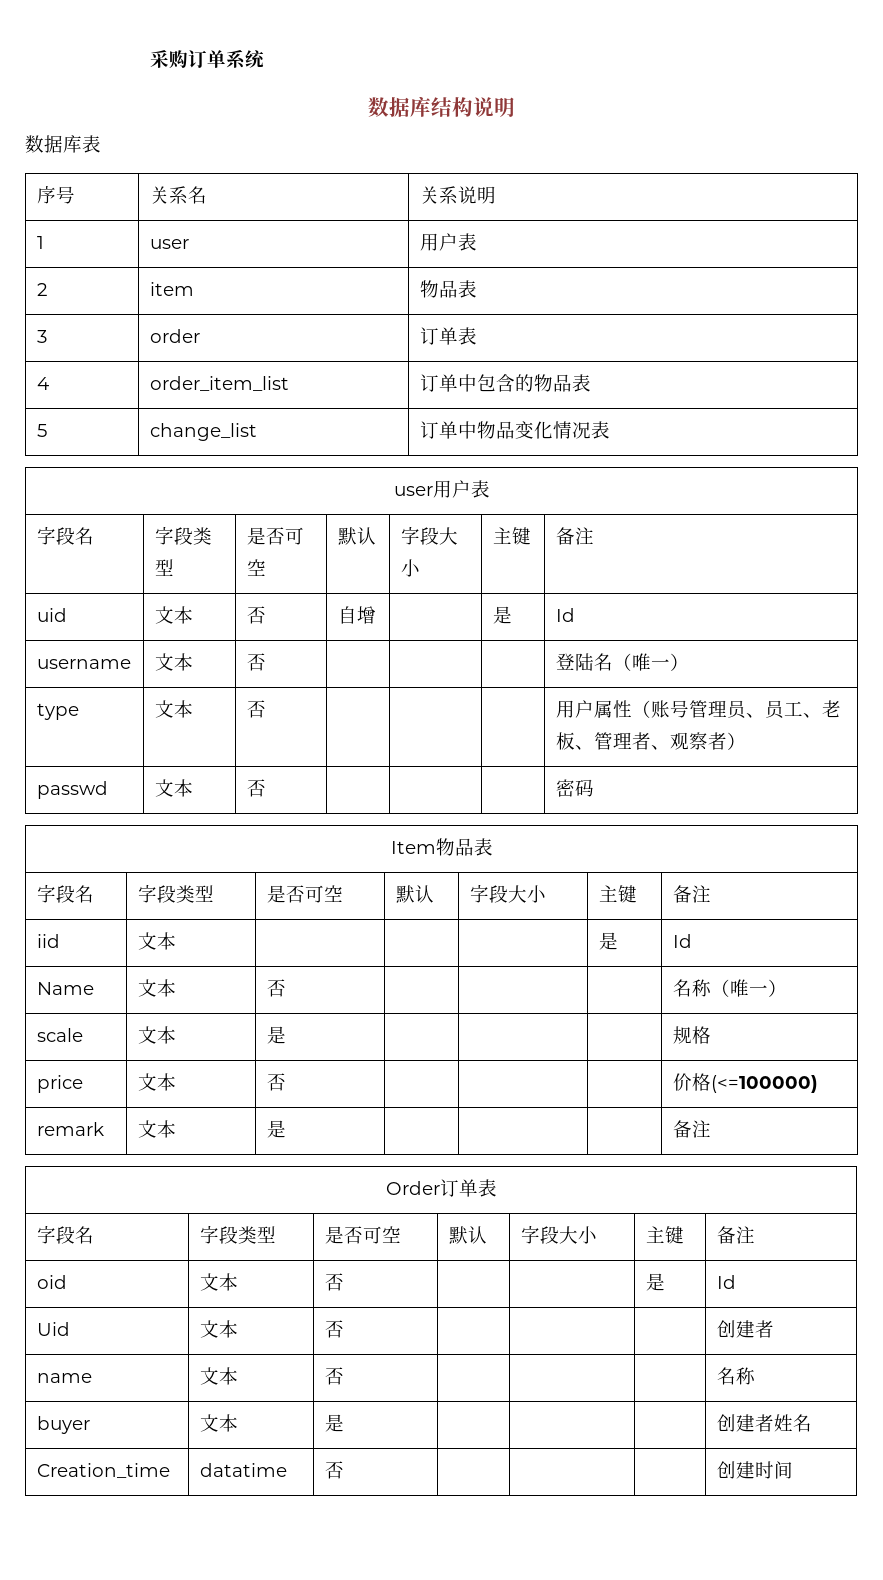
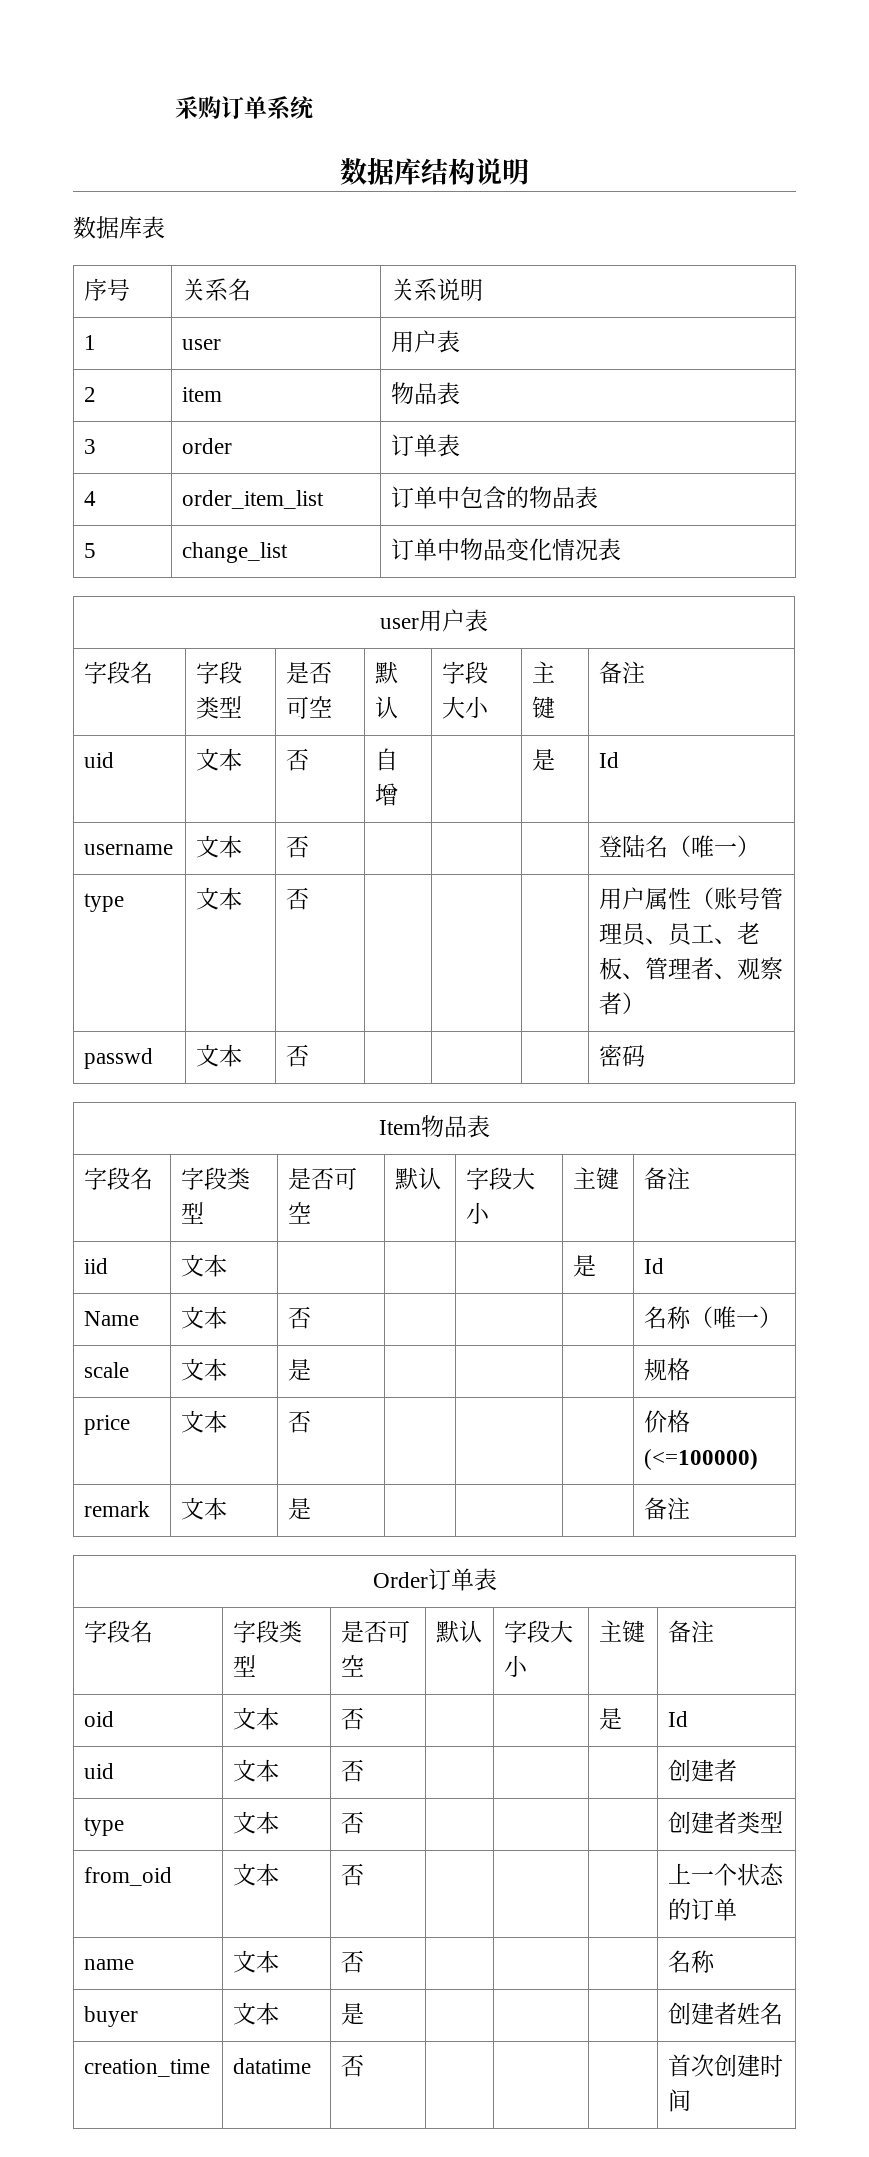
[36,1322,70,1336] [199,1320,238,1338] [324,1320,344,1338] [716,1320,774,1338] Uid | 文本 | 否 | | | | 创建者 -> [84,1763,115,1779] [233,1759,280,1782] [341,1759,365,1782] [668,1759,738,1782] [84,1817,125,1836] [233,1811,280,1834] [341,1811,365,1834] [668,1811,784,1834] [84,1867,173,1886] [233,1863,280,1886] [341,1863,365,1886] [668,1863,785,1886] [668,1898,738,1921] uid | 文本 | 否 | | | | 创建者 // type | 文本 | 否 | | | | 创建者类型 // from_oid | 文本 | 否 | | | | 上一个状态的订单
[36,1463,170,1478] Creation_time -> [84,2059,211,2077] creation_time
(344, 1470) none -> [668,2054,715,2077] 首次

